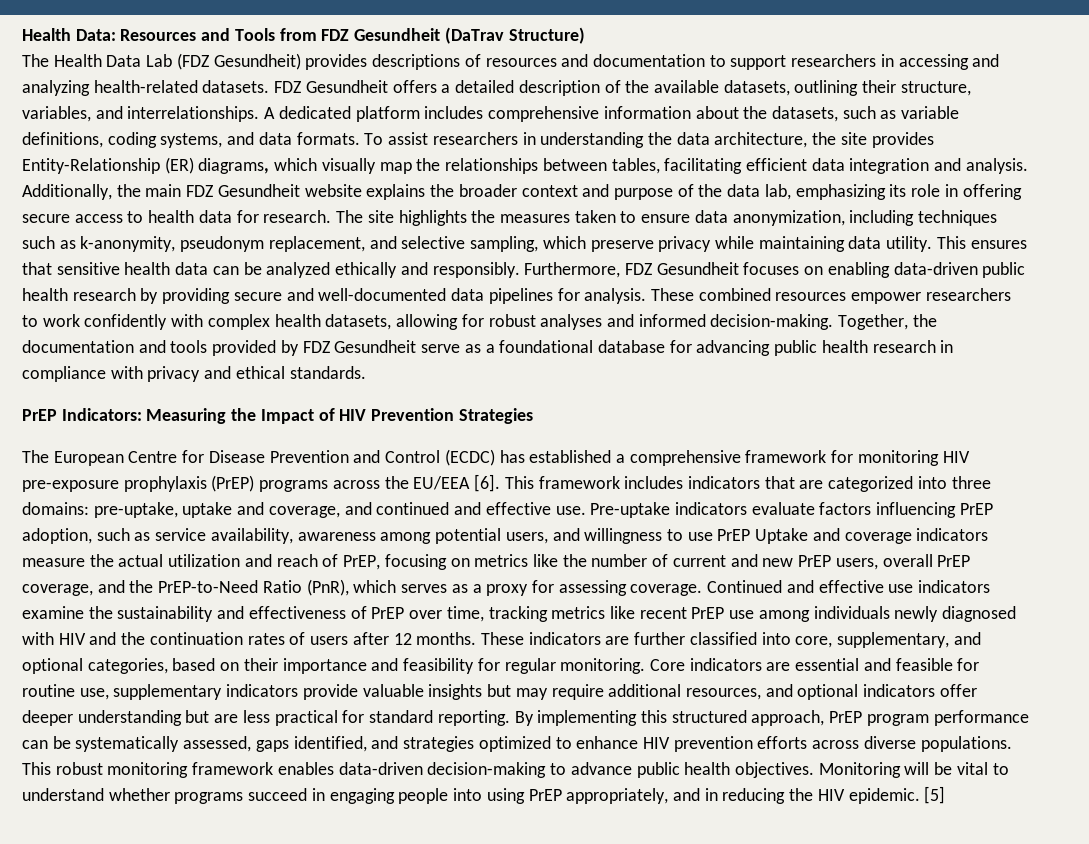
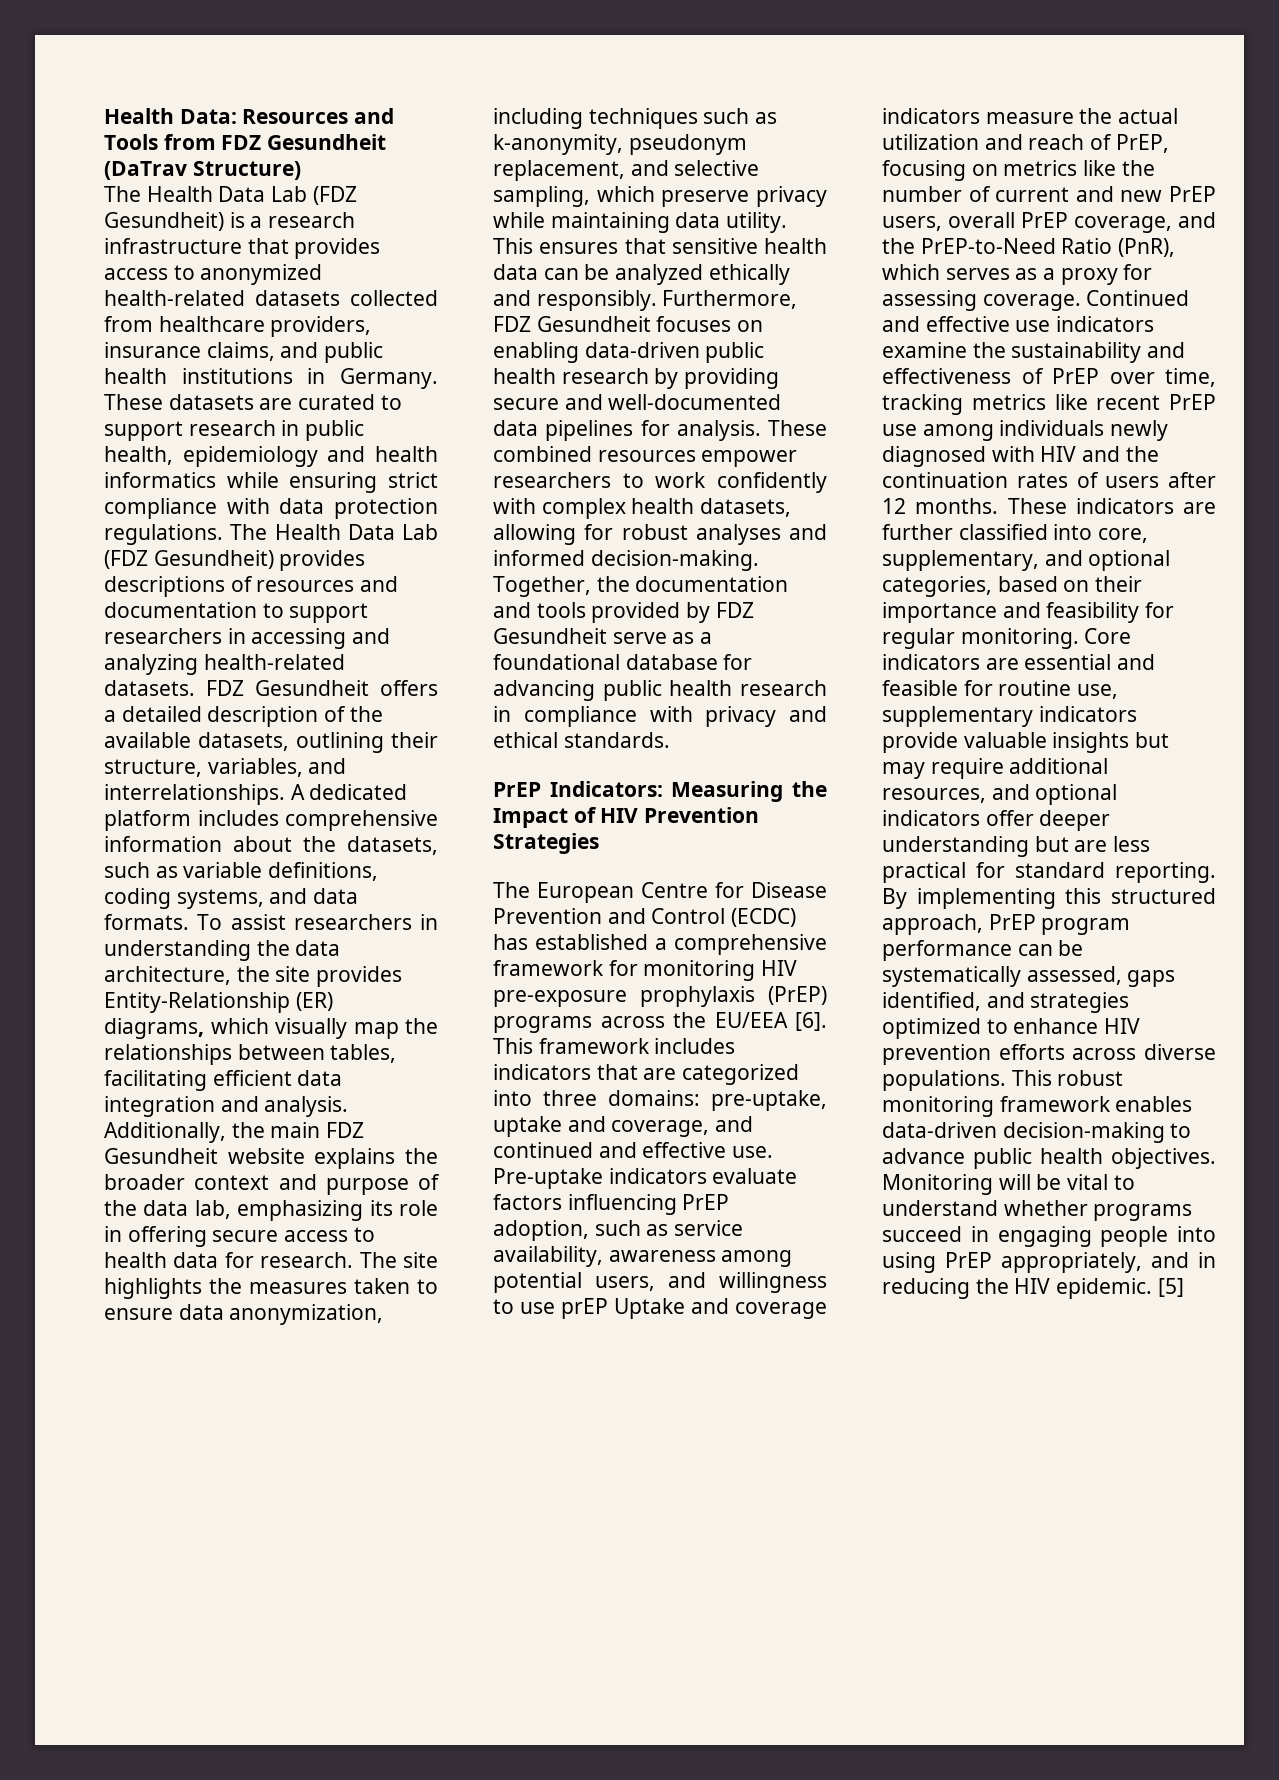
(301, 61) none -> [229,212,356,228] [104,238,381,259] [104,264,323,285] [104,290,438,306] [104,316,372,337] [104,342,384,363] [104,368,438,389] [104,394,402,410] [104,420,365,441] [104,446,439,467] [104,472,439,493] [104,498,438,519] [104,524,438,545] [104,550,274,569] is a research infrastructure that provides access to anonymized health-related datasets collected from healthcare providers, insurance claims, and public health institutions in Germany. These datasets are curated to support research in public health, epidemiology and health informatics while ensuring strict compliance with data protection regulations. The Health Data Lab (FDZ Gesundheit)
[717,529,751,541] PrEP -> [561,1298,608,1319] prEP

